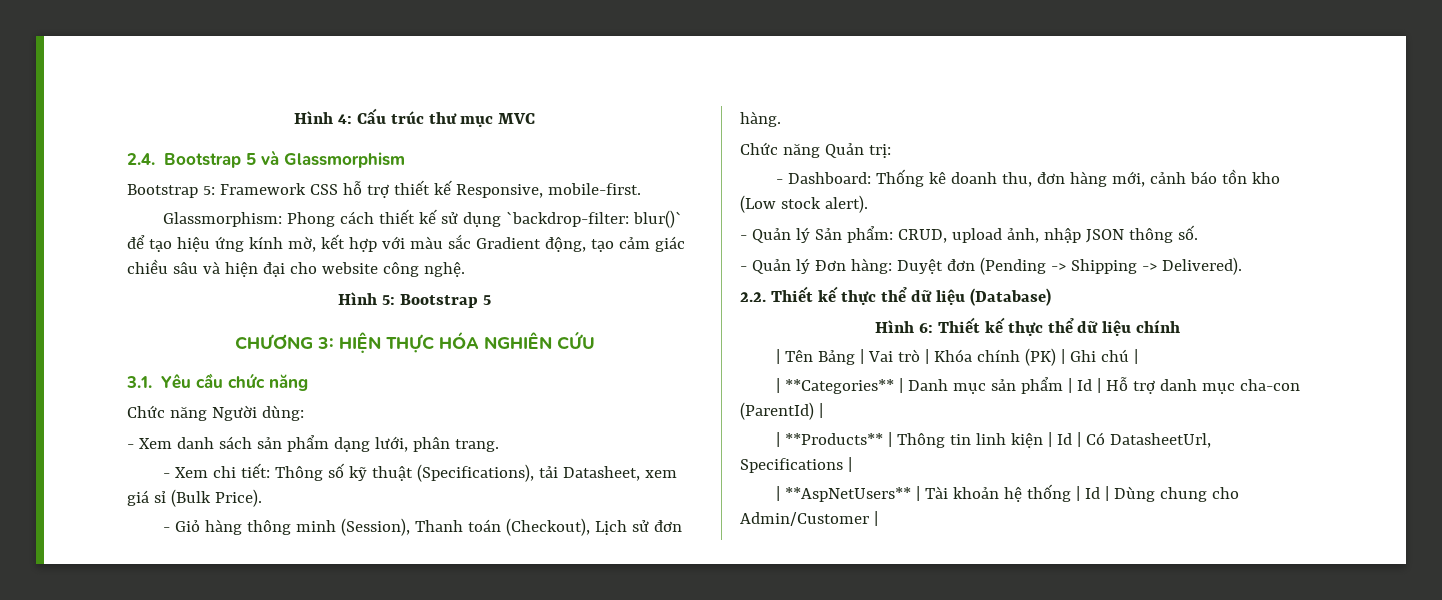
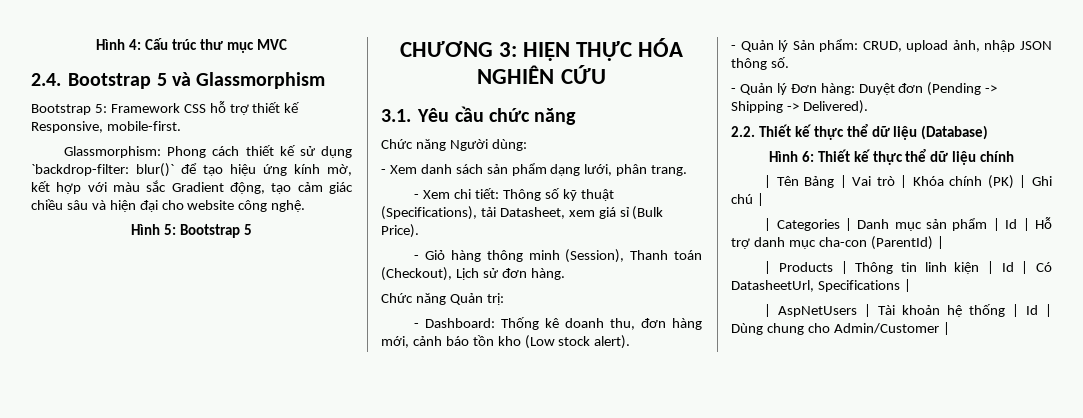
[784,379,894,394] **Categories** -> [776,219,840,231] Categories
[784,433,883,445] **Products** -> [778,262,833,272] Products
[784,487,911,502] **AspNetUsers** -> [778,306,858,317] AspNetUsers

